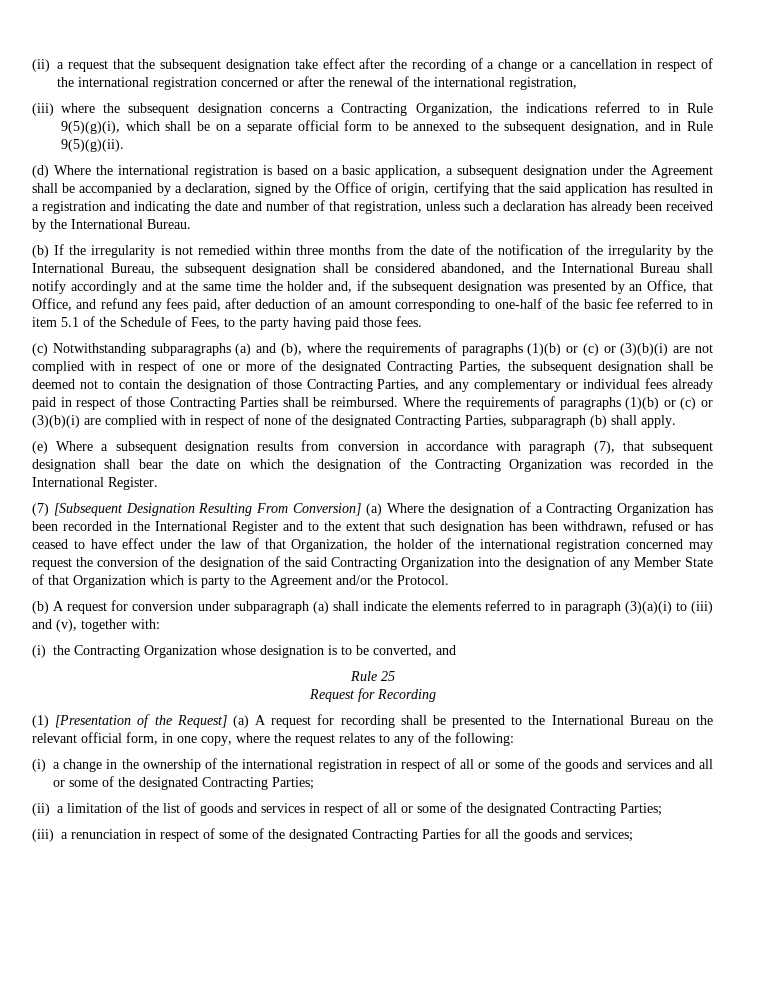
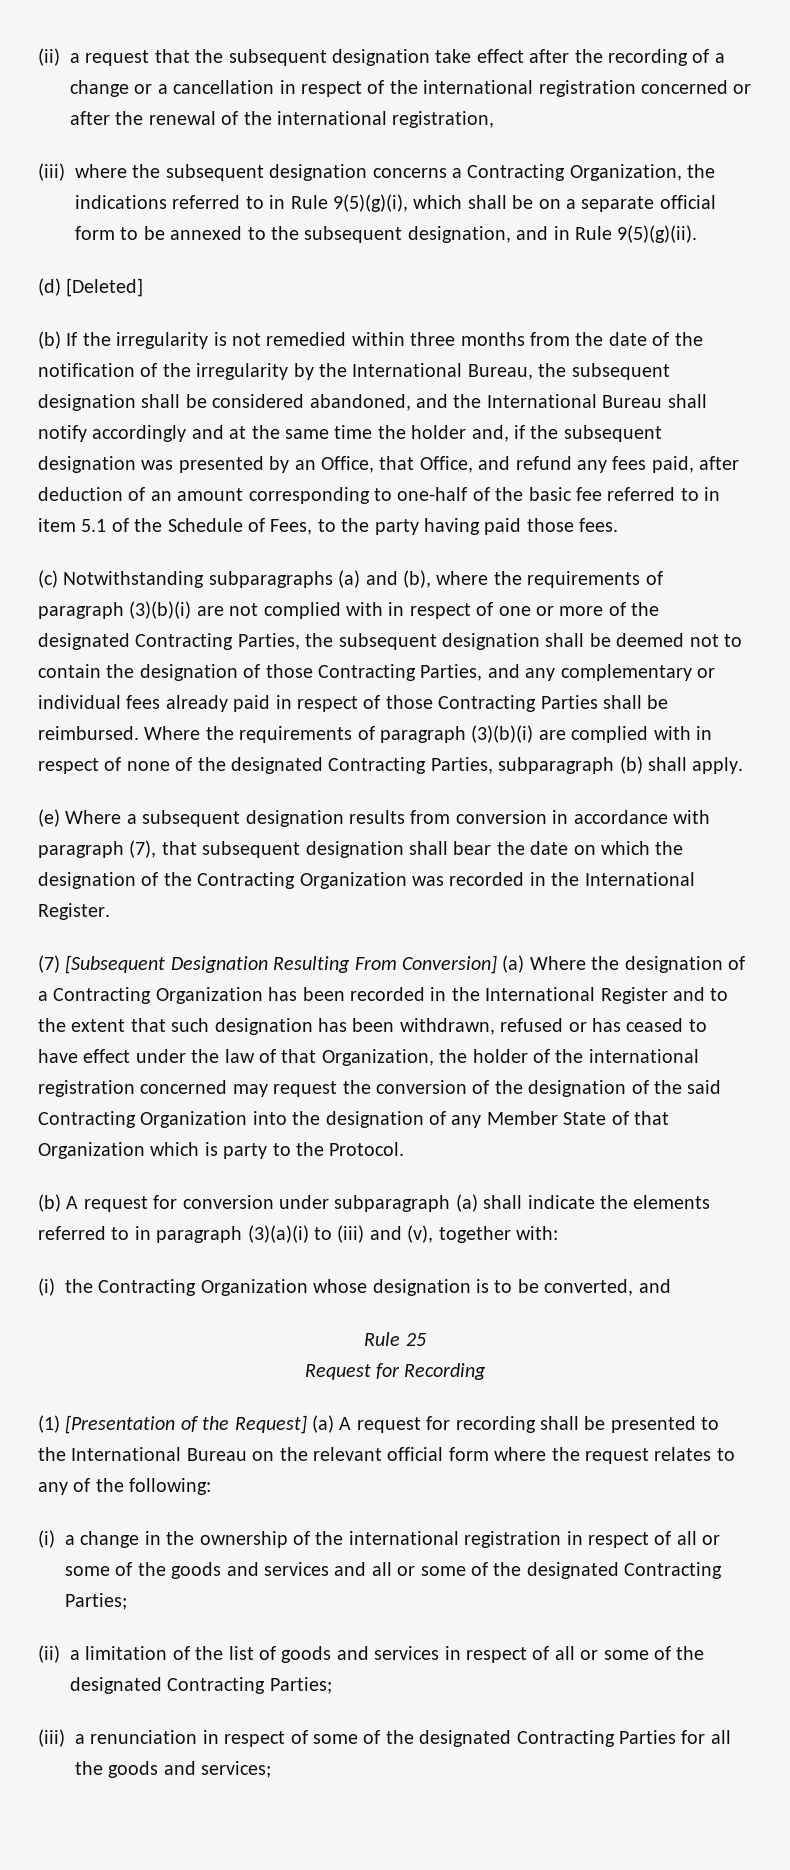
[53,165,713,178] [32,182,714,196] [32,200,713,214] [32,219,191,232] Where the international registration is based on a basic application, a subsequent designation under the Agreement shall be accompanied by a declaration, signed by the Office of origin, certifying that the said application has resulted in a registration and indicating the date and number of that registration, unless such a declaration has already been received by the International Bureau. -> [66,278,144,297] [Deleted]
[461,343,616,356] paragraphs (1)(b) or (c) or -> [38,602,124,619] paragraph
[559,397,713,410] paragraphs (1)(b) or (c) or -> [380,726,466,743] paragraph
[270,575,393,588] Agreement and/or the -> (324, 1149) none
[126,732,232,746] form, in one copy, -> [448,1447,489,1461] form

